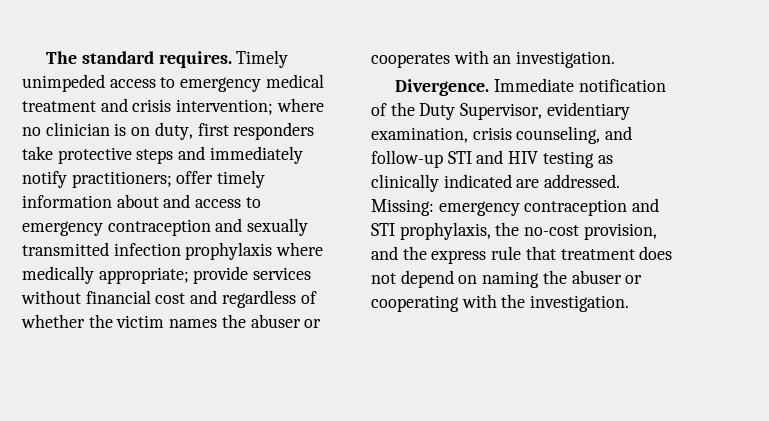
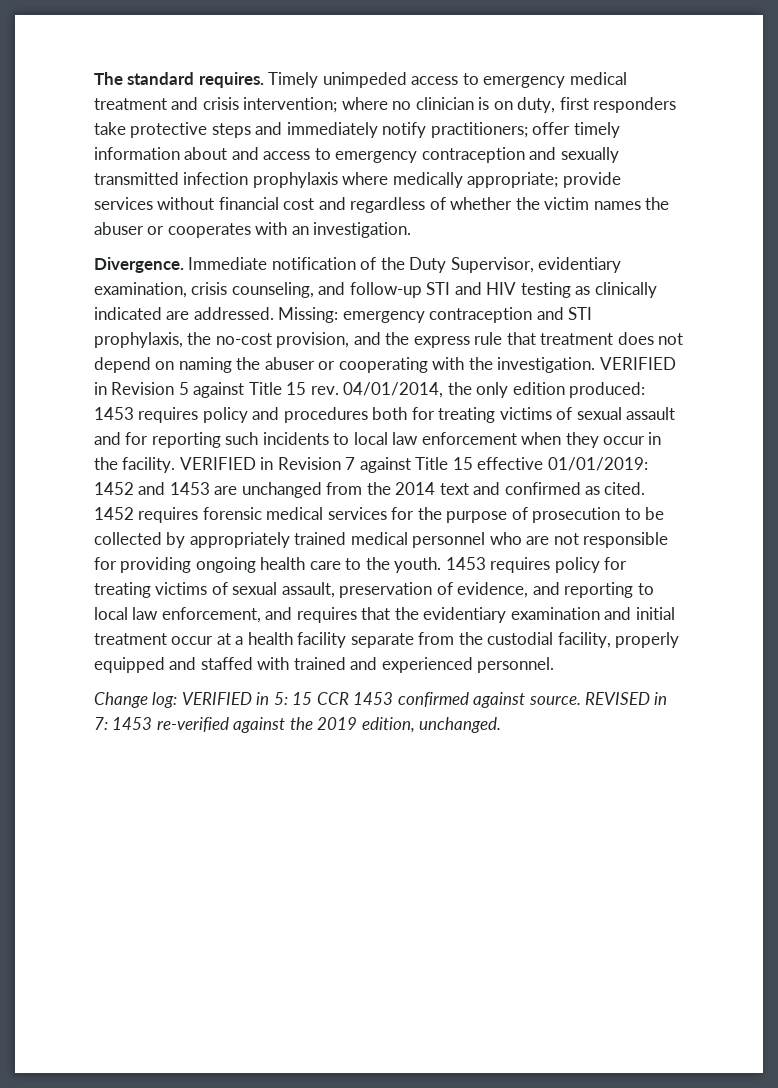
(630, 303) none -> [599,357,676,370] [94,382,646,398] [94,407,676,423] [94,432,662,448] [94,457,648,473] [94,482,646,498] [94,507,665,523] [94,532,669,548] [94,557,628,573] [94,582,654,598] [94,607,675,623] [94,632,680,648] [94,657,555,673] [94,692,668,708] [94,717,502,733] VERIFIED in Revision 5 against Title 15 rev. 04/01/2014, the only edition produced: 1453 requires policy and procedures both for treating victims of sexual assault and for reporting such incidents to local law enforcement when they occur in the facility. VERIFIED in Revision 7 against Title 15 effective 01/01/2019: 1452 and 1453 are unchanged from the 2014 text and confirmed as cited. 1452 requires forensic medical services for the purpose of prosecution to be collected by appropriately trained medical personnel who are not responsible for providing ongoing health care to the youth. 1453 requires policy for treating victims of sexual assault, preservation of evidence, and reporting to local law enforcement, and requires that the evidentiary examination and initial treatment occur at a health facility separate from the custodial facility, properly equipped and staffed with trained and experienced personnel. // Change log: VERIFIED in 5: 15 CCR 1453 confirmed against source. REVISED in 7: 1453 re-verified against the 2019 edition, unchanged.

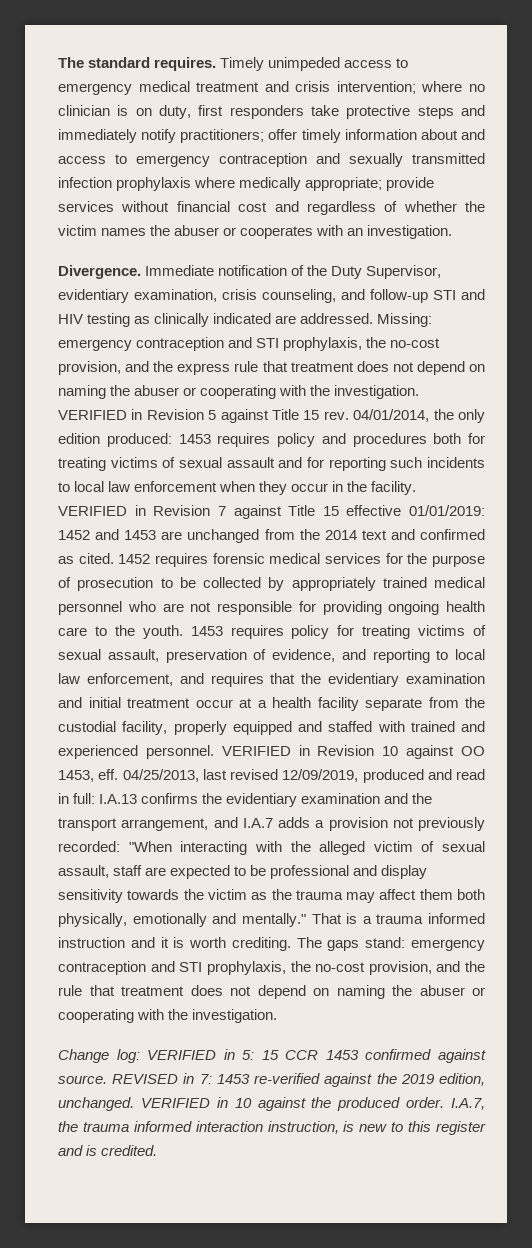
(555, 665) none -> [221,745,486,759] [58,769,485,783] [58,793,433,807] [58,817,485,831] [58,841,485,855] [58,865,428,879] [58,889,486,903] [58,913,485,927] [58,937,485,951] [58,961,485,975] [58,985,485,999] [58,1009,278,1023] VERIFIED in Revision 10 against OO 1453, eff. 04/25/2013, last revised 12/09/2019, produced and read in full: I.A.13 confirms the evidentiary examination and the transport arrangement, and I.A.7 adds a provision not previously recorded: "When interacting with the alleged victim of sexual assault, staff are expected to be professional and display sensitivity towards the victim as the trauma may affect them both physically, emotionally and mentally." That is a trauma informed instruction and it is worth crediting. The gaps stand: emergency contraception and STI prophylaxis, the no-cost provision, and the rule that treatment does not depend on naming the abuser or cooperating with the investigation.
(502, 725) none -> [140,1097,485,1111] [58,1121,487,1135] [58,1145,158,1156] VERIFIED in 10 against the produced order. I.A.7, the trauma informed interaction instruction, is new to this register and is credited.

